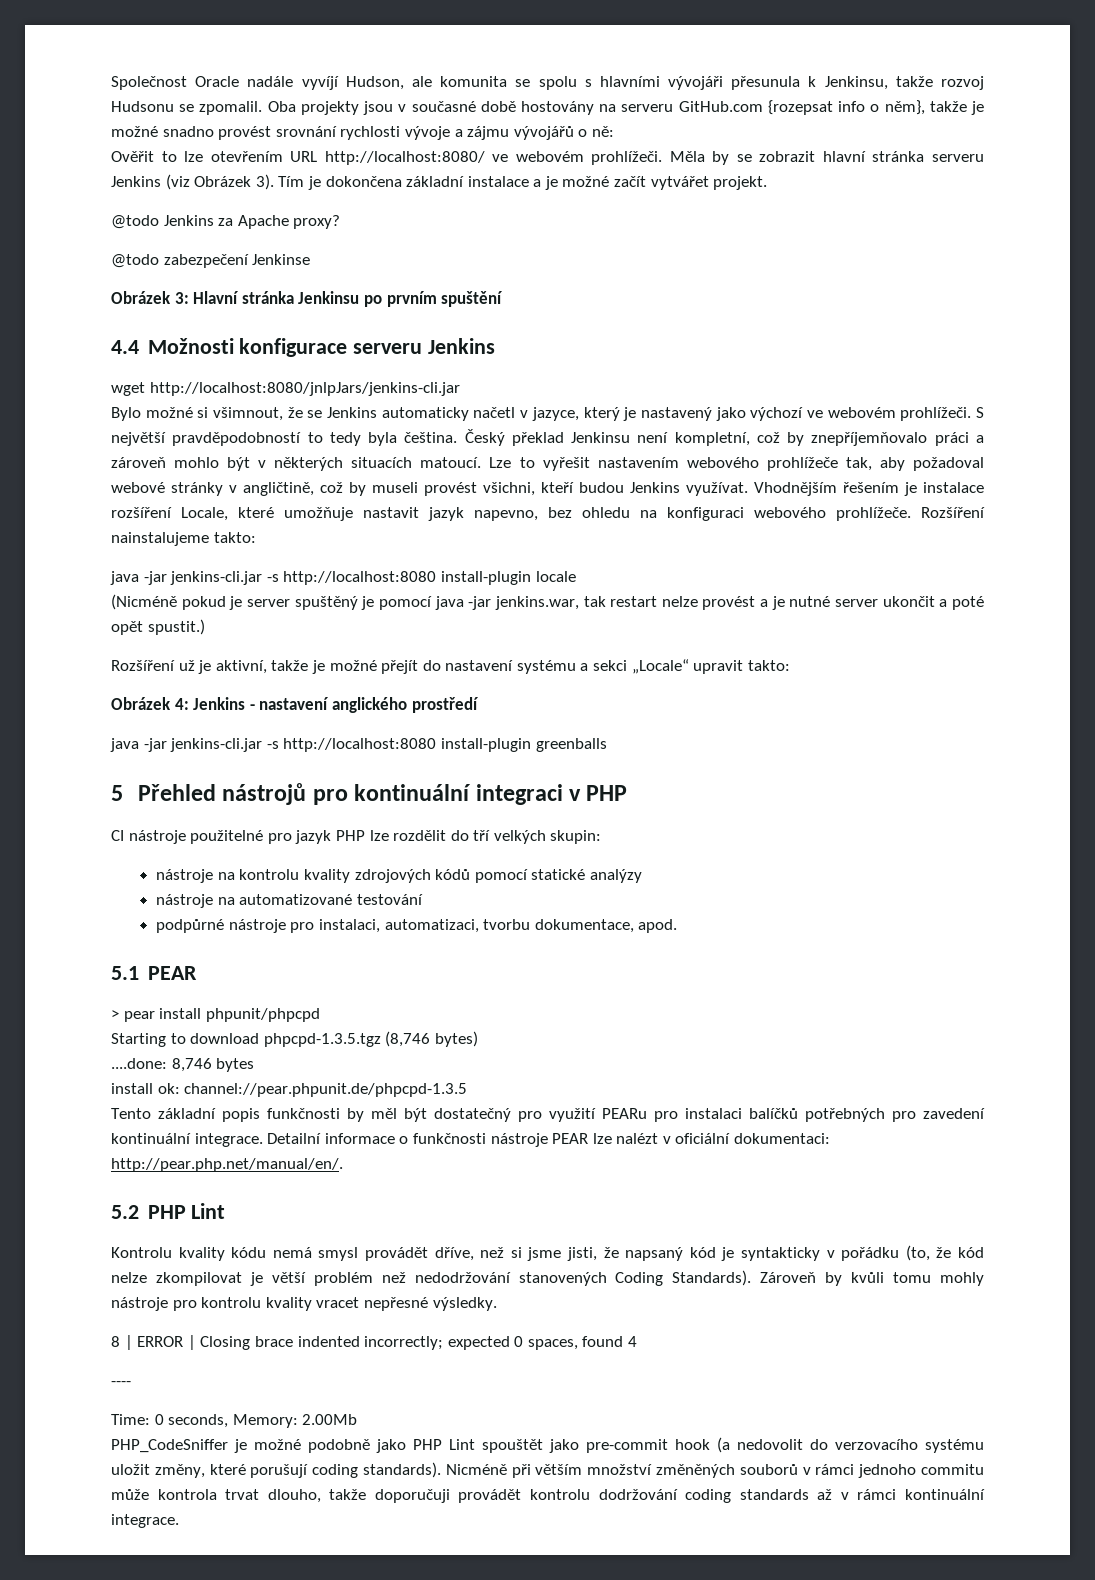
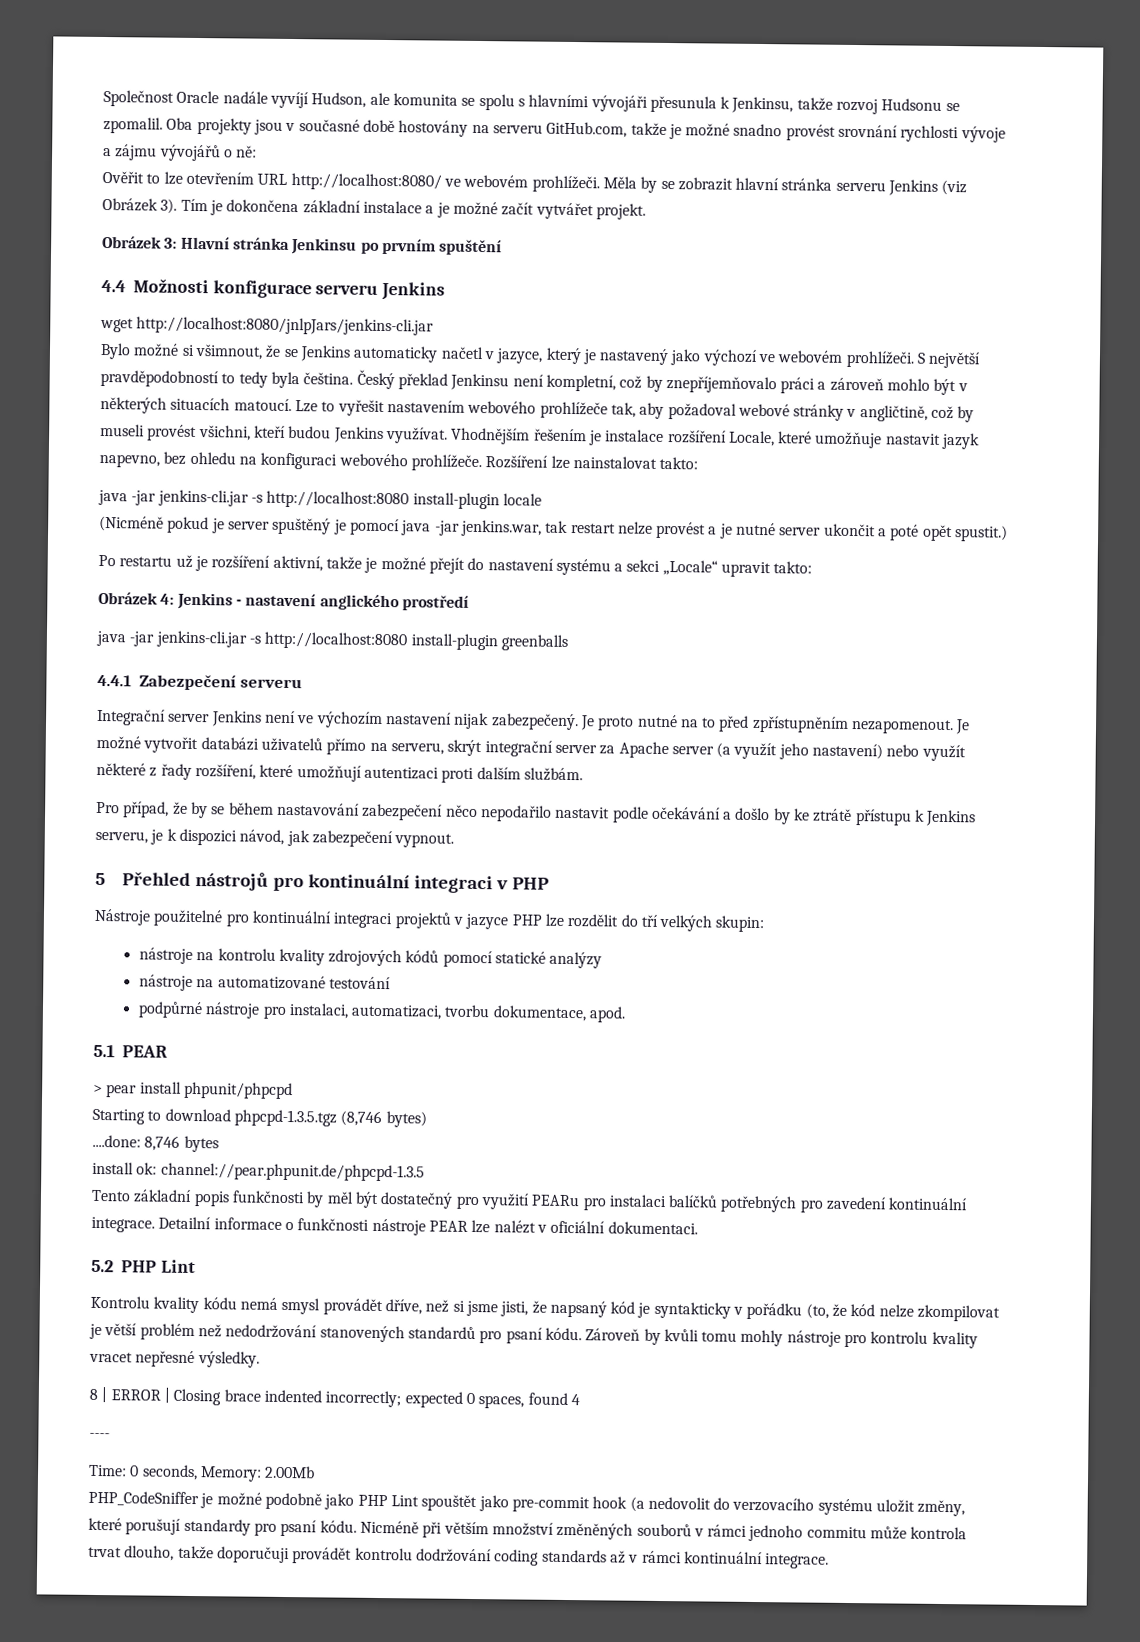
[678,100,925,115] GitHub.com {rozepsat info o něm}, -> [546,121,628,138] GitHub.com,
[111,215,341,229] [111,254,311,268] // @todo Jenkins za Apache proxy? // @todo zabezpečení Jenkinse -> (646, 211) none
[111,532,209,546] nainstalujeme -> [550,455,657,469] lze nainstalovat
[111,660,175,671] Rozšíření -> [98,554,173,567] Po restartu
(212, 667) none -> [211,555,271,569] rozšíření
(607, 745) none -> [97,674,302,691] [96,708,971,735] [96,735,966,762] [96,762,583,783] [96,801,977,827] [95,828,455,848] // 4.4.1 Zabezpečení serveru // Integrační server Jenkins není ve výchozím nastavení nijak zabezpečený. Je proto nutné na to před zpřístupněním nezapomenout. Je možné vytvořit databázi uživatelů přímo na serveru, skrýt integrační server za Apache server (a využít jeho nastavení) nebo využít některé z řady rozšíření, které umožňují autentizaci proti dalším službám. // Pro případ, že by se během nastavování zabezpečení něco nepodařilo nastavit podle očekávání a došlo by ke ztrátě přístupu k Jenkins serveru, je k dispozici návod, jak zabezpečení vypnout.
[111,830,332,844] CI nástroje použitelné pro jazyk -> [94,908,510,930] Nástroje použitelné pro kontinuální integraci projektů v jazyce
[734,1133,831,1144] [111,1158,343,1172] dokumentaci: http://pear.php.net/manual/en/. -> [607,1221,698,1235] dokumentaci.
[615,1270,752,1286] Coding Standards). -> [407,1326,582,1344] standardů pro psaní kódu.
[312,1462,441,1478] coding standards). -> [183,1518,357,1537] standardy pro psaní kódu.

